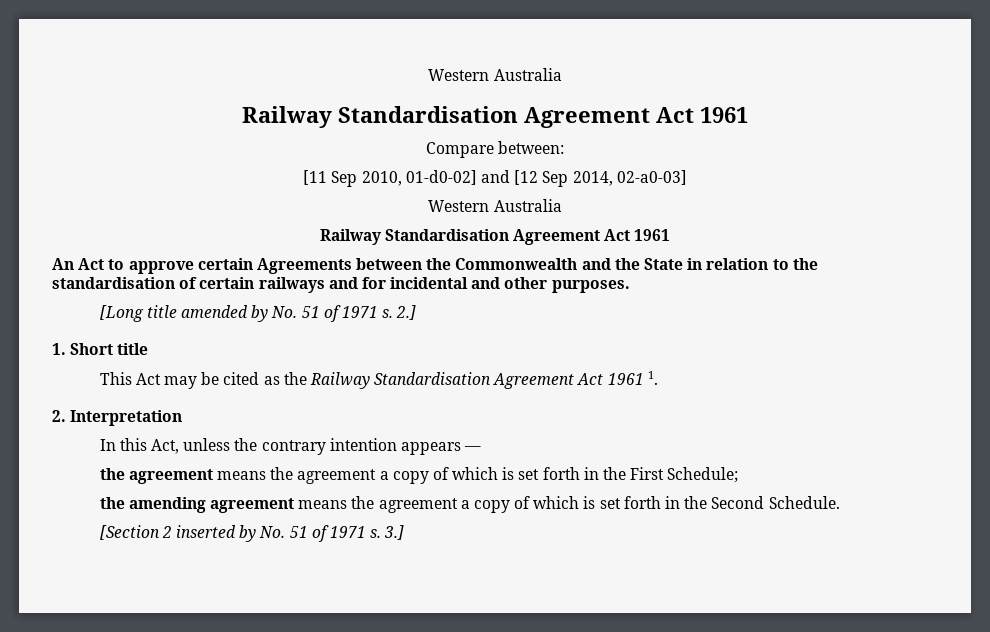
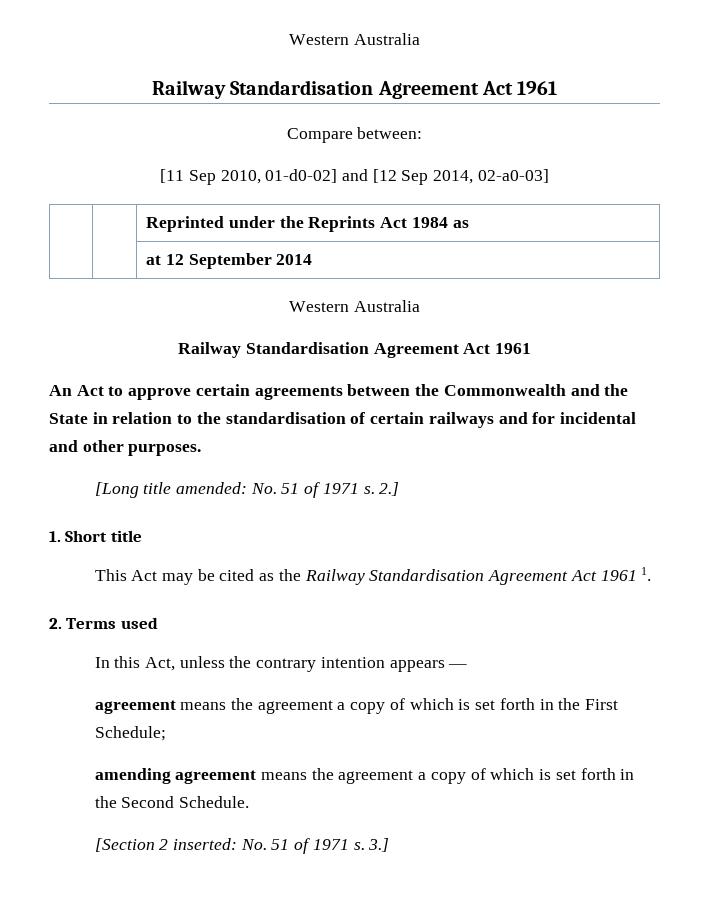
(687, 177) none -> [146,216,469,232] [146,253,313,269] // | | Reprinted under the Reprints Act 1984 as // | | at 12 September 2014
[256,258,352,274] Agreements -> [254,386,343,400] agreements
[180,305,269,322] amended by -> [175,482,247,494] amended:
[70,410,183,426] Interpretation -> [66,617,158,629] Terms used
[99,468,125,480] the -> (468, 666) none
[99,497,125,509] the -> (166, 733) none
[175,525,257,542] inserted by -> [172,838,237,850] inserted:

